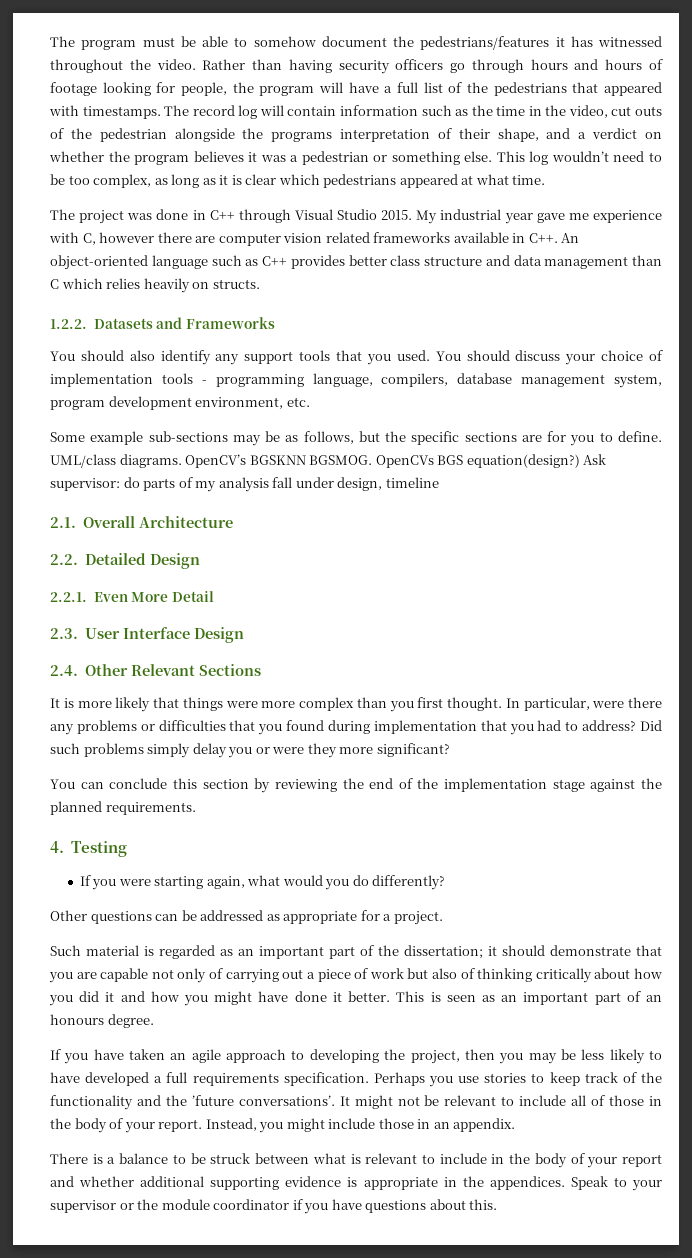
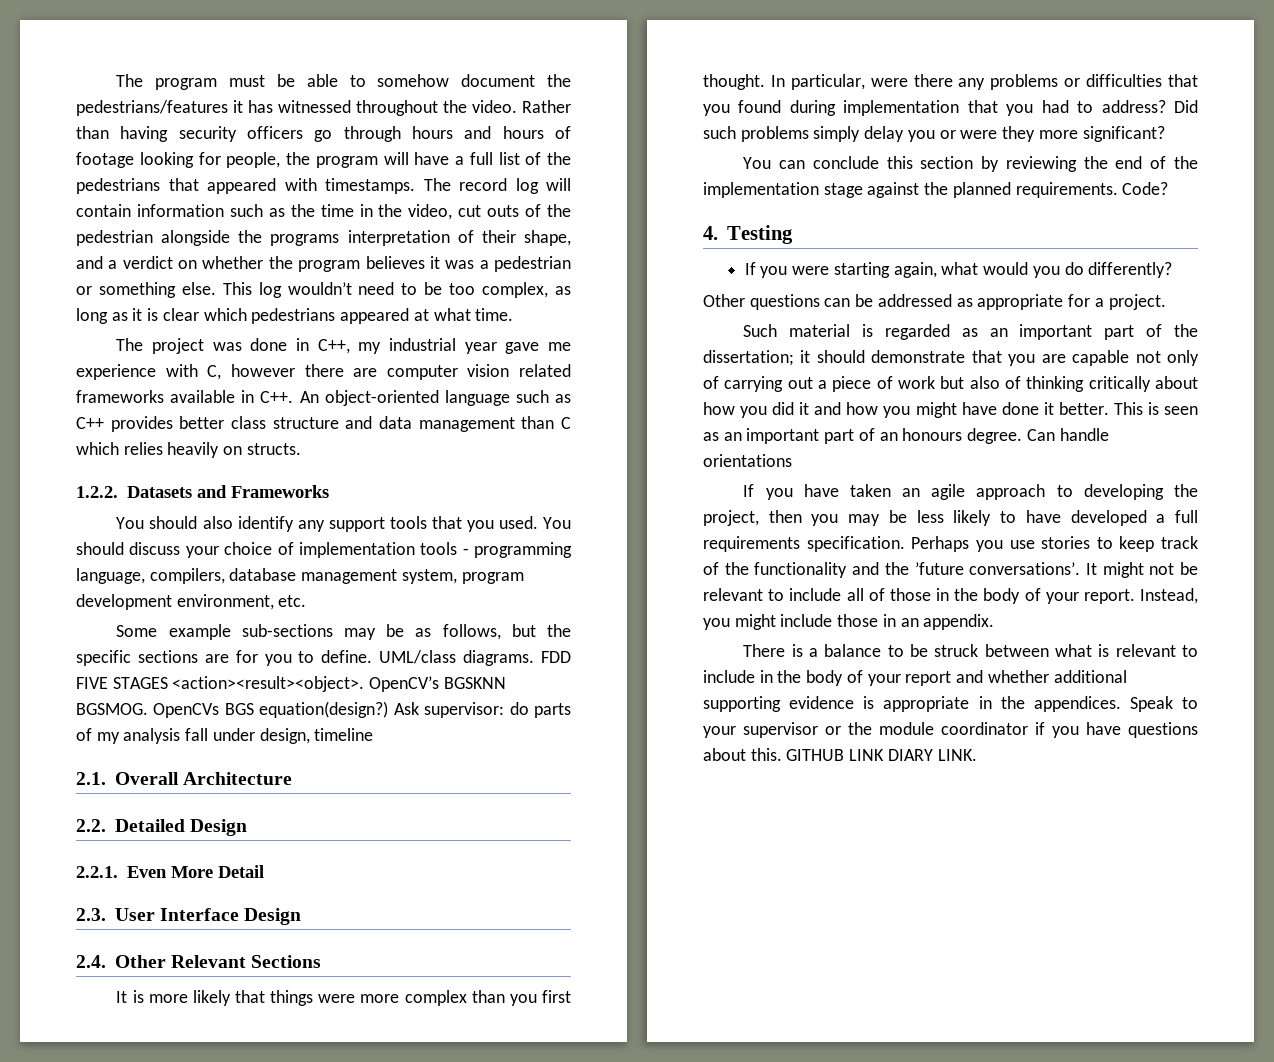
[209,209,438,224] C++ through Visual Studio 2015. My -> [317,339,382,354] C++, my
(182, 461) none -> [541,651,571,663] [76,676,365,692] FDD FIVE STAGES <action><result><object>.
(196, 808) none -> [1122,182,1169,195] Code?
(154, 1021) none -> [1026,428,1109,441] [703,454,792,467] Can handle orientations
(498, 1204) none -> [786,749,977,761] GITHUB LINK DIARY LINK.

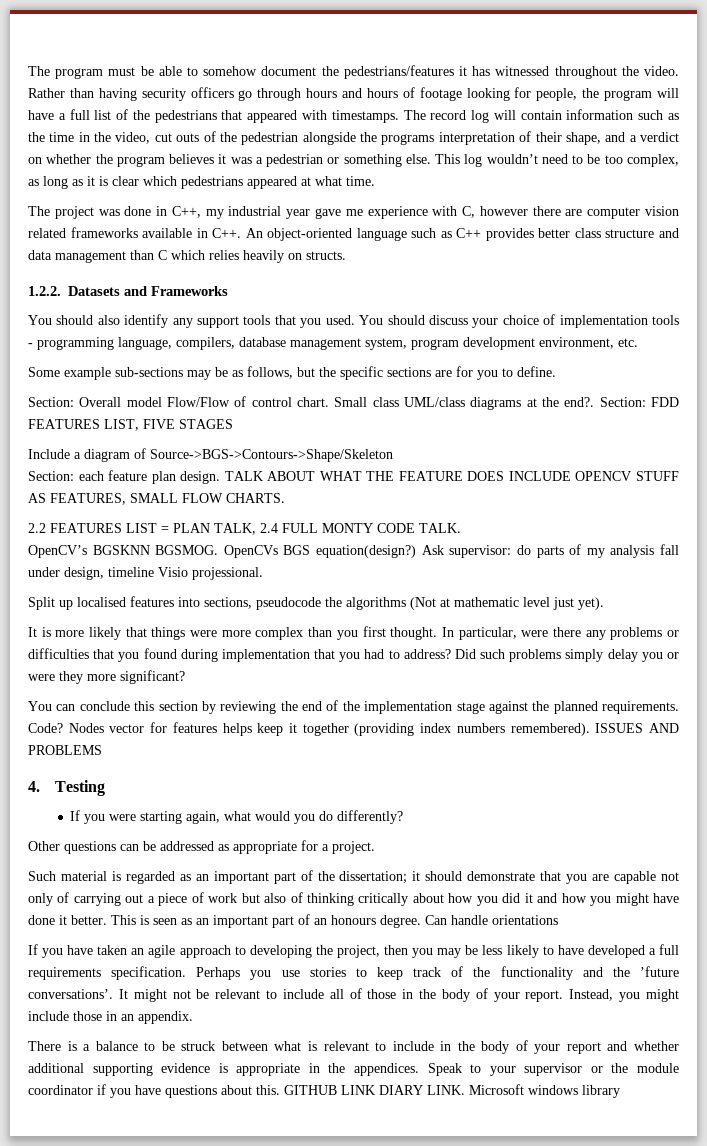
[379,650,571,666] [76,676,365,692] UML/class diagrams. FDD FIVE STAGES <action><result><object>. -> [28,396,680,410] [28,419,233,431] [28,448,393,462] [28,470,680,484] [28,493,285,505] [28,523,461,535] // Section: Overall model Flow/Flow of control chart. Small class UML/class diagrams at the end?. Section: FDD FEATURES LIST, FIVE STAGES // Include a diagram of Source->BGS->Contours->Shape/Skeleton // Section: each feature plan design. TALK ABOUT WHAT THE FEATURE DOES INCLUDE OPENCV STUFF AS FEATURES, SMALL FLOW CHARTS. // 2.2 FEATURES LIST = PLAN TALK, 2.4 FULL MONTY CODE TALK. //
[76,772,293,785] [76,819,248,836] [76,865,264,878] [76,908,302,925] [76,955,322,968] // 2.1. Overall Architecture // 2.2. Detailed Design // 2.2.1. Even More Detail // 2.3. User Interface Design // 2.4. Other Relevant Sections -> [158,567,263,580] [28,596,604,610] Visio projessional. // Split up localised features into sections, pseudocode the algorithms (Not at mathematic level just yet).
(1169, 188) none -> [68,722,679,736] [28,745,102,755] Nodes vector for features helps keep it together (providing index numbers remembered). ISSUES AND PROBLEMS
(977, 755) none -> [469,1084,620,1098] Microsoft windows library

